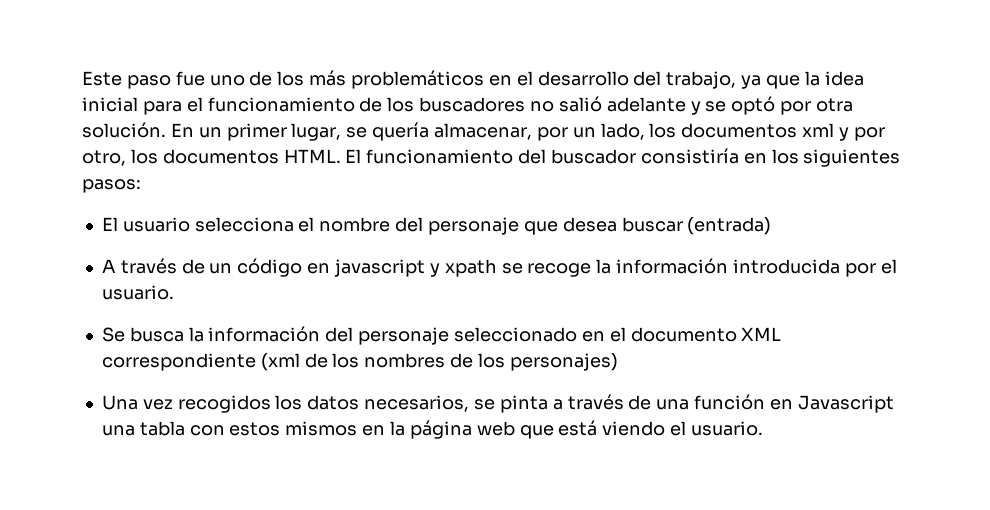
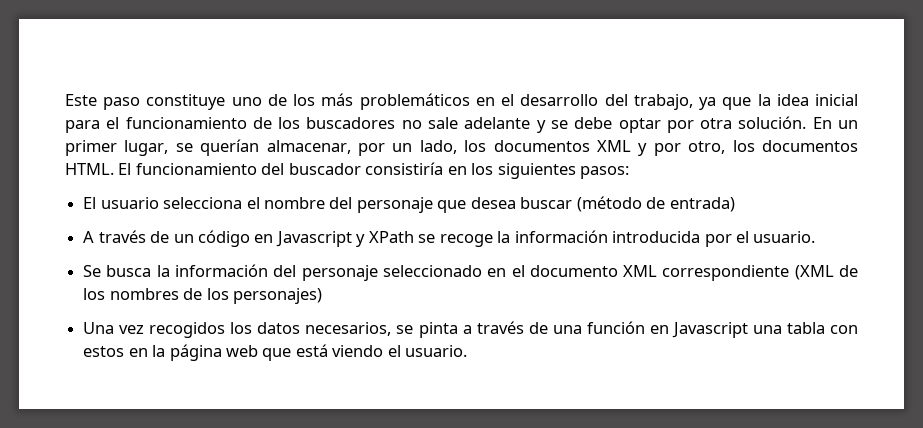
[175,71,205,86] fue -> [146,94,226,110] constituye
[558,96,602,112] salió -> [428,117,459,129] sale
[731,96,776,115] optó -> [574,117,661,133] debe optar
[372,122,430,141] quería -> [200,139,260,156] querían
[802,123,835,137] xml -> [596,140,631,152] XML
[687,217,772,235] (entrada) -> [576,196,735,212] (método de entrada)
[333,259,497,277] javascript y xpath -> [275,231,414,247] Javascript y XPath
[260,353,300,371] (xml -> [794,265,834,280] (XML
[285,421,358,436] mismos -> (125, 351) none

